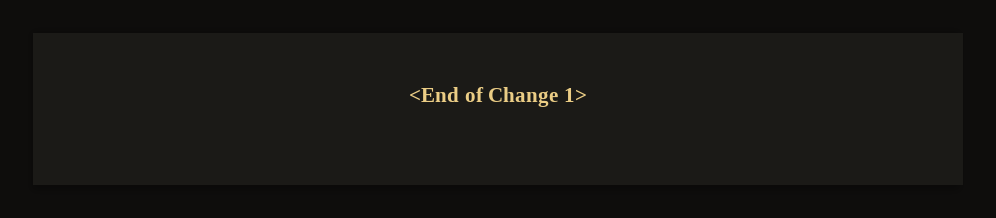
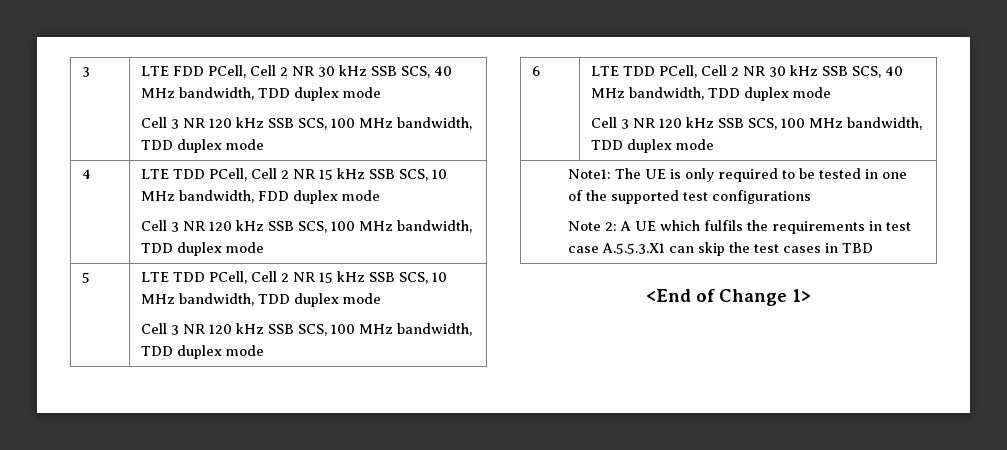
(408, 94) none -> [82,67,91,77] [141,65,453,78] [141,87,382,101] [141,117,473,130] [141,139,265,153] [82,169,92,179] [141,168,448,181] [141,190,381,204] [141,220,473,233] [141,242,265,256] [82,272,91,283] [141,271,448,284] [141,293,382,307] [141,323,473,336] [141,345,265,359] [532,66,541,76] [591,65,904,78] [591,87,832,101] [591,117,923,130] [591,139,715,153] [568,168,908,182] [568,190,812,204] [568,220,912,234] [568,242,874,256] 3 | LTE FDD PCell, Cell 2 NR 30 kHz SSB SCS, 40 MHz bandwidth, TDD duplex mode // Cell 3 NR 120 kHz SSB SCS, 100 MHz bandwidth, TDD duplex mode // 4 | LTE TDD PCell, Cell 2 NR 15 kHz SSB SCS, 10 MHz bandwidth, FDD duplex mode // Cell 3 NR 120 kHz SSB SCS, 100 MHz bandwidth, TDD duplex mode // 5 | LTE TDD PCell, Cell 2 NR 15 kHz SSB SCS, 10 MHz bandwidth, TDD duplex mode // Cell 3 NR 120 kHz SSB SCS, 100 MHz bandwidth, TDD duplex mode // 6 | LTE TDD PCell, Cell 2 NR 30 kHz SSB SCS, 40 MHz bandwidth, TDD duplex mode // Cell 3 NR 120 kHz SSB SCS, 100 MHz bandwidth, TDD duplex mode // Note1: The UE is only required to be tested in one of the supported test configurations // Note 2: A UE which fulfils the requirements in test case A.5.5.3.X1 can skip the test cases in TBD //

